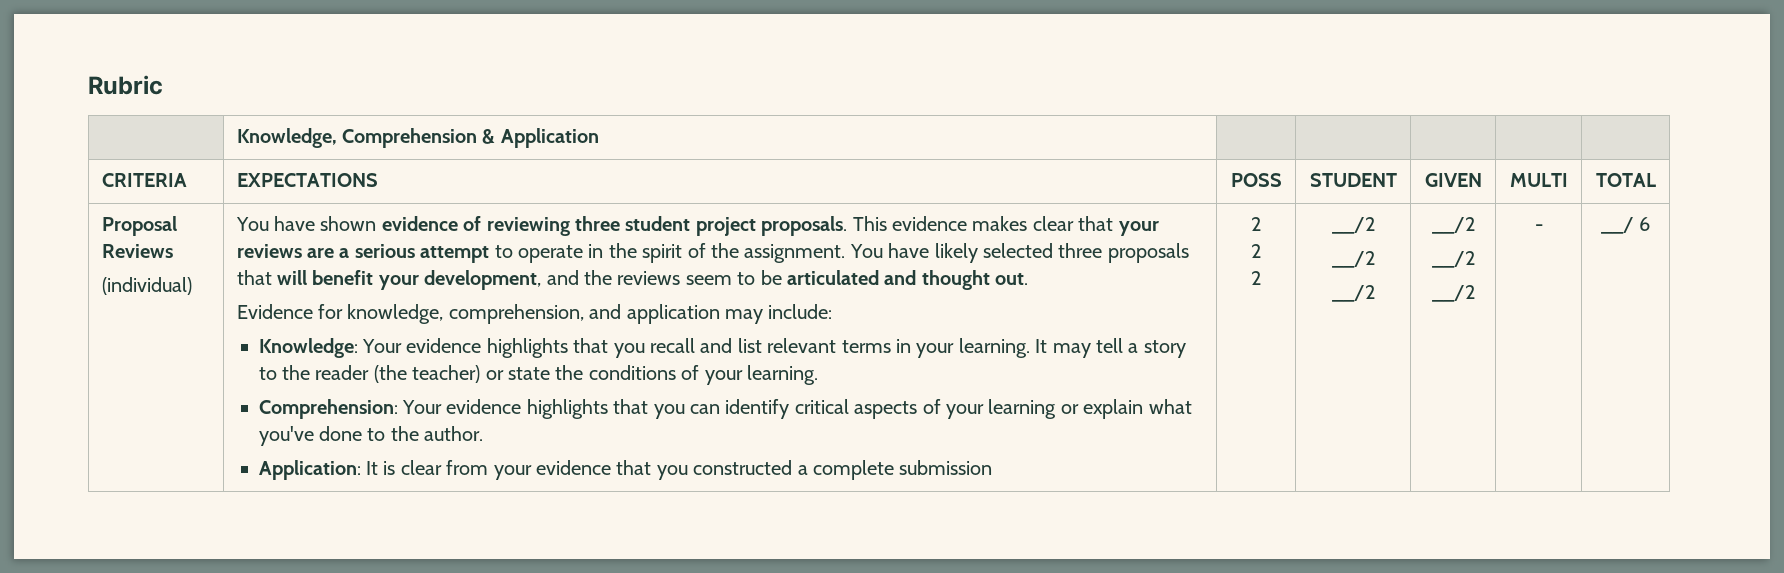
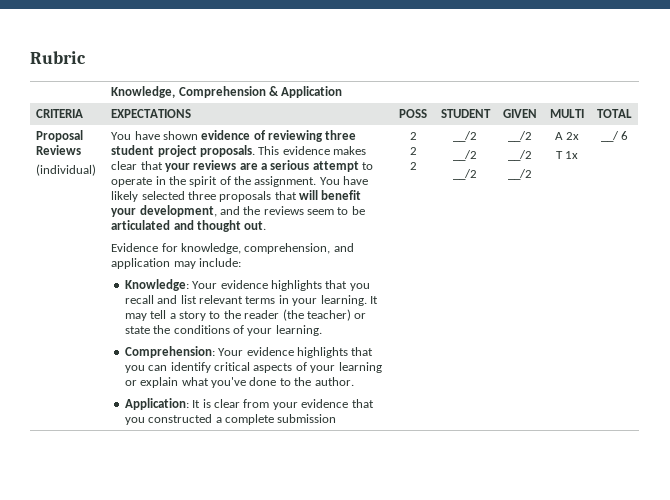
[1534,224,1543,231] - -> [554,132,580,140] [555,151,579,159] A 2x // T 1x

